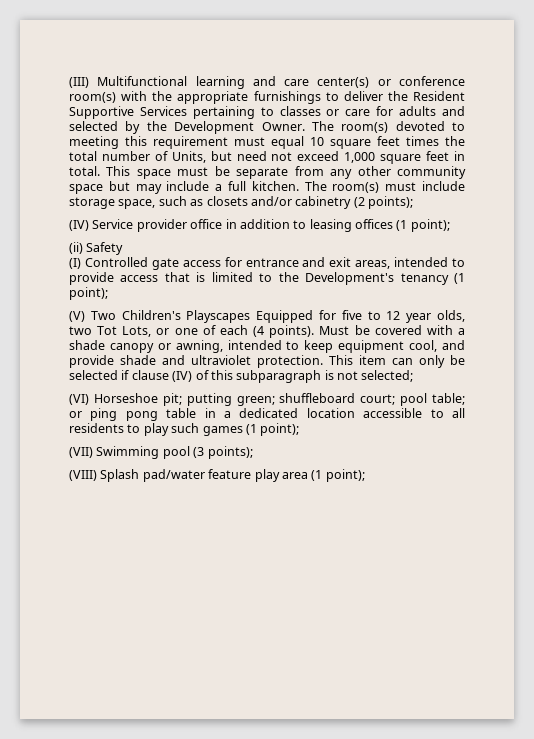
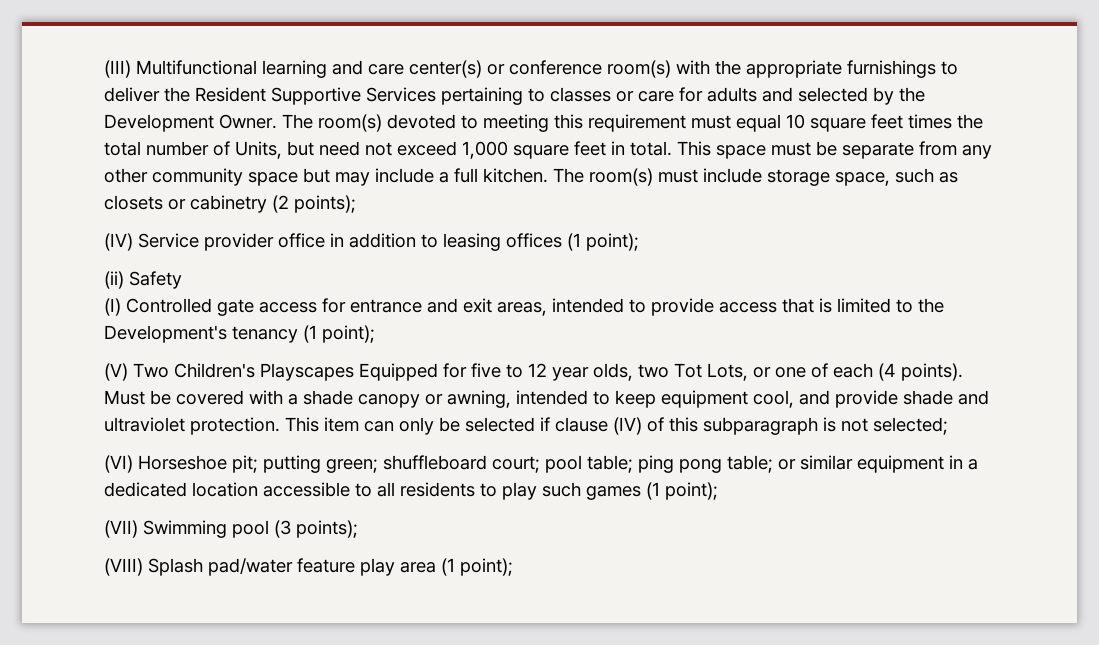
[250,196,292,206] and/or -> [168,199,186,210] or
[69,411,82,418] or -> (633, 464) none
[166,408,197,418] table -> [727,455,944,473] table; or similar equipment

